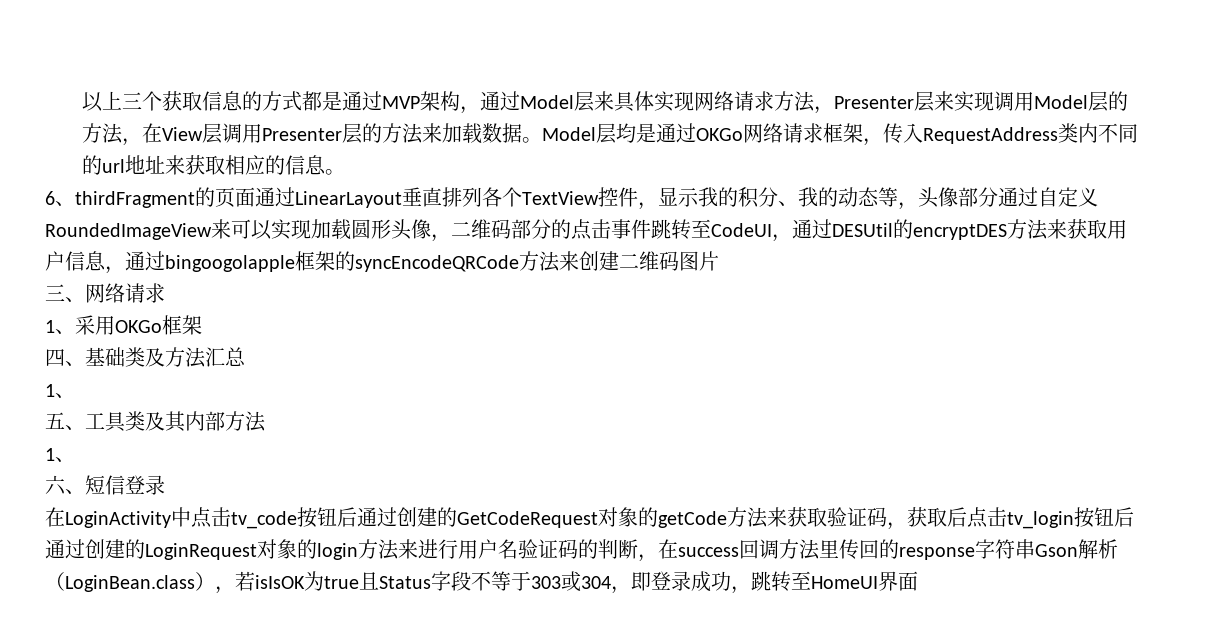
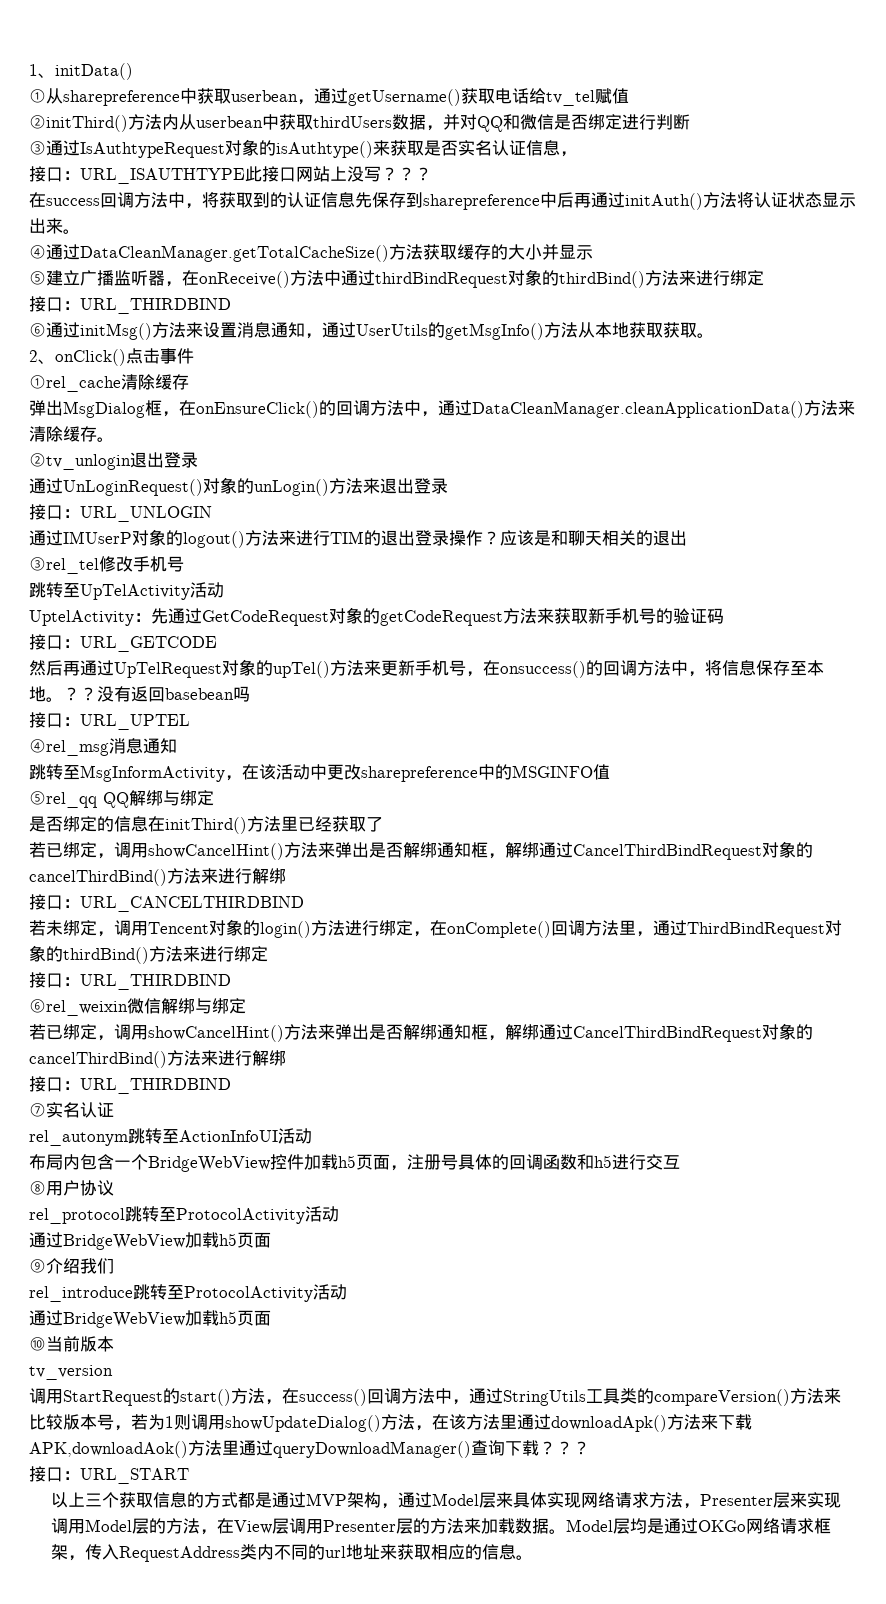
(81, 102) none -> [29,63,133,80] [29,88,629,106] [29,114,690,132] [29,139,577,158] [29,166,432,184] [29,192,856,210] [29,218,80,234] [29,244,593,262] [29,269,764,288] [29,296,231,314] [29,322,714,340] [29,348,194,366] [29,374,189,392] [29,400,855,418] [29,426,114,442] [29,452,198,470] [29,477,448,496] [29,504,212,522] [29,529,687,548] [29,556,184,574] [29,582,224,600] [29,607,724,626] [29,634,217,652] [29,659,824,678] [29,686,250,702] [29,712,190,730] [29,738,177,756] [29,764,610,782] [29,790,214,808] [29,816,383,834] [29,841,813,860] [29,868,286,886] [29,894,304,912] [29,919,842,938] [29,945,268,964] [29,972,231,990] [29,998,246,1016] [29,1023,813,1042] [29,1050,286,1068] [29,1076,231,1094] [29,1102,114,1118] [29,1128,312,1146] [29,1154,680,1172] [29,1180,114,1196] [29,1206,339,1224] [29,1232,271,1250] [29,1258,114,1274] [29,1284,347,1302] [29,1310,271,1328] [29,1336,114,1352] [29,1365,113,1380] [29,1388,841,1406] [29,1414,752,1432] [29,1440,590,1458] [29,1466,189,1484] 1、initData() // ①从sharepreference中获取userbean，通过getUsername()获取电话给tv_tel赋值 // ②initThird()方法内从userbean中获取thirdUsers数据，并对QQ和微信是否绑定进行判断 // ③通过IsAuthtypeRequest对象的isAuthtype()来获取是否实名认证信息， // 接口：URL_ISAUTHTYPE此接口网站上没写？？？ // 在success回调方法中，将获取到的认证信息先保存到sharepreference中后再通过initAuth()方法将认证状态显示出来。 // ④通过DataCleanManager.getTotalCacheSize()方法获取缓存的大小并显示 // ⑤建立广播监听器，在onReceive()方法中通过thirdBindRequest对象的thirdBind()方法来进行绑定 // 接口：URL_THIRDBIND // ⑥通过initMsg()方法来设置消息通知，通过UserUtils的getMsgInfo()方法从本地获取获取。 // 2、onClick()点击事件 // ①rel_cache清除缓存 // 弹出MsgDialog框，在onEnsureClick()的回调方法中，通过DataCleanManager.cleanApplicationData()方法来清除缓存。 // ②tv_unlogin退出登录 // 通过UnLoginRequest()对象的unLogin()方法来退出登录 // 接口：URL_UNLOGIN // 通过IMUserP对象的logout()方法来进行TIM的退出登录操作？应该是和聊天相关的退出 // ③rel_tel修改手机号 // 跳转至UpTelActivity活动 // UptelActivity：先通过GetCodeRequest对象的getCodeRequest方法来获取新手机号的验证码 // 接口：URL_GETCODE // 然后再通过UpTelRequest对象的upTel()方法来更新手机号，在onsuccess()的回调方法中，将信息保存至本地。？？没有返回basebean吗 // 接口：URL_UPTEL // ④rel_msg消息通知 // 跳转至MsgInformActivity，在该活动中更改sharepreference中的MSGINFO值 // ⑤rel_qq QQ解绑与绑定 // 是否绑定的信息在initThird()方法里已经获取了 // 若已绑定，调用showCancelHint()方法来弹出是否解绑通知框，解绑通过CancelThirdBindRequest对象的cancelThirdBind()方法来进行解绑 // 接口：URL_CANCELTHIRDBIND // 若未绑定，调用Tencent对象的login()方法进行绑定，在onComplete()回调方法里，通过ThirdBindRequest对象的thirdBind()方法来进行绑定 // 接口：URL_THIRDBIND // ⑥rel_weixin微信解绑与绑定 // 若已绑定，调用showCancelHint()方法来弹出是否解绑通知框，解绑通过CancelThirdBindRequest对象的cancelThirdBind()方法来进行解绑 // 接口：URL_THIRDBIND // ⑦实名认证 // rel_autonym跳转至ActionInfoUI活动 // 布局内包含一个BridgeWebView控件加载h5页面，注册号具体的回调函数和h5进行交互 // ⑧用户协议 // rel_protocol跳转至ProtocolActivity活动 // 通过BridgeWebView加载h5页面 // ⑨介绍我们 // rel_introduce跳转至ProtocolActivity活动 // 通过BridgeWebView加载h5页面 // ⑩当前版本 // tv_version // 调用StartRequest的start()方法，在success()回调方法中，通过StringUtils工具类的compareVersion()方法来比较版本号，若为1则调用showUpdateDialog()方法，在该方法里通过downloadApk()方法来下载APK,downloadAok()方法里通过queryDownloadManager()查询下载？？？ // 接口：URL_START //
[45,187,1098,210] [45,219,1127,242] [45,251,719,274] [45,283,165,303] [45,315,202,335] [45,347,246,368] [45,384,75,398] [45,411,266,432] [45,448,75,462] [45,475,165,495] [45,507,1134,530] [45,539,1118,562] [45,571,918,594] // 6、thirdFragment的页面通过LinearLayout垂直排列各个TextView控件，显示我的积分、我的动态等，头像部分通过自定义RoundedImageView来可以实现加载圆形头像，二维码部分的点击事件跳转至CodeUI，通过DESUtil的encryptDES方法来获取用户信息，通过bingoogolapple框架的syncEncodeQRCode方法来创建二维码图片 // 三、网络请求 // 1、采用OKGo框架 // 四、基础类及方法汇总 // 1、 // 五、工具类及其内部方法 // 1、 // 六、短信登录 // 在LoginActivity中点击tv_code按钮后通过创建的GetCodeRequest对象的getCode方法来获取验证码，获取后点击tv_login按钮后通过创建的LoginRequest对象的login方法来进行用户名验证码的判断，在success回调方法里传回的response字符串Gson解析（LoginBean.class），若isIsOK为true且Status字段不等于303或304，即登录成功，跳转至HomeUI界面 -> (534, 1557) none

